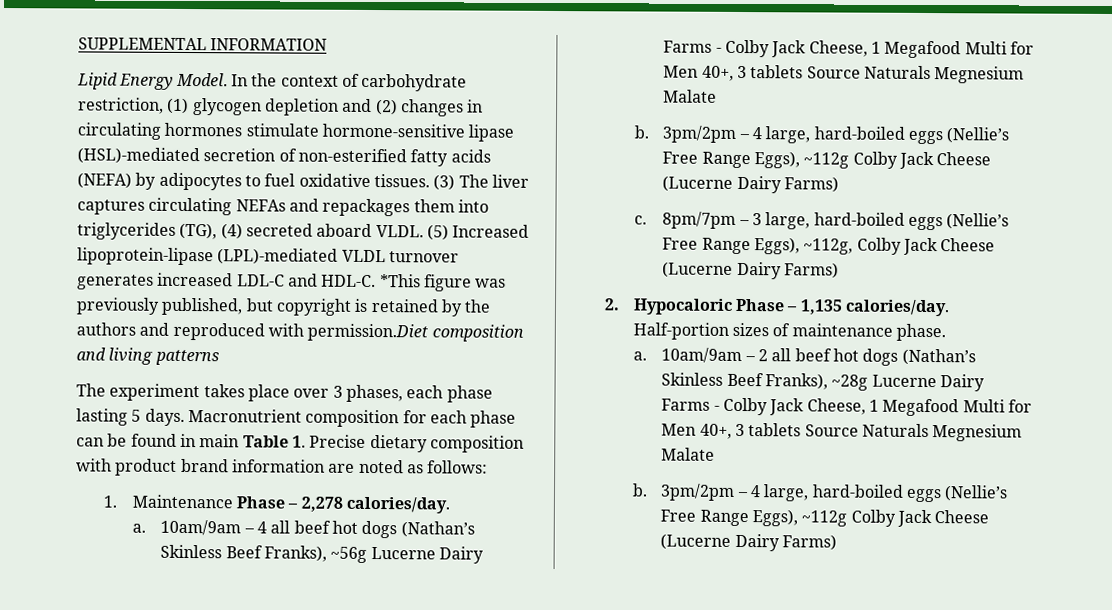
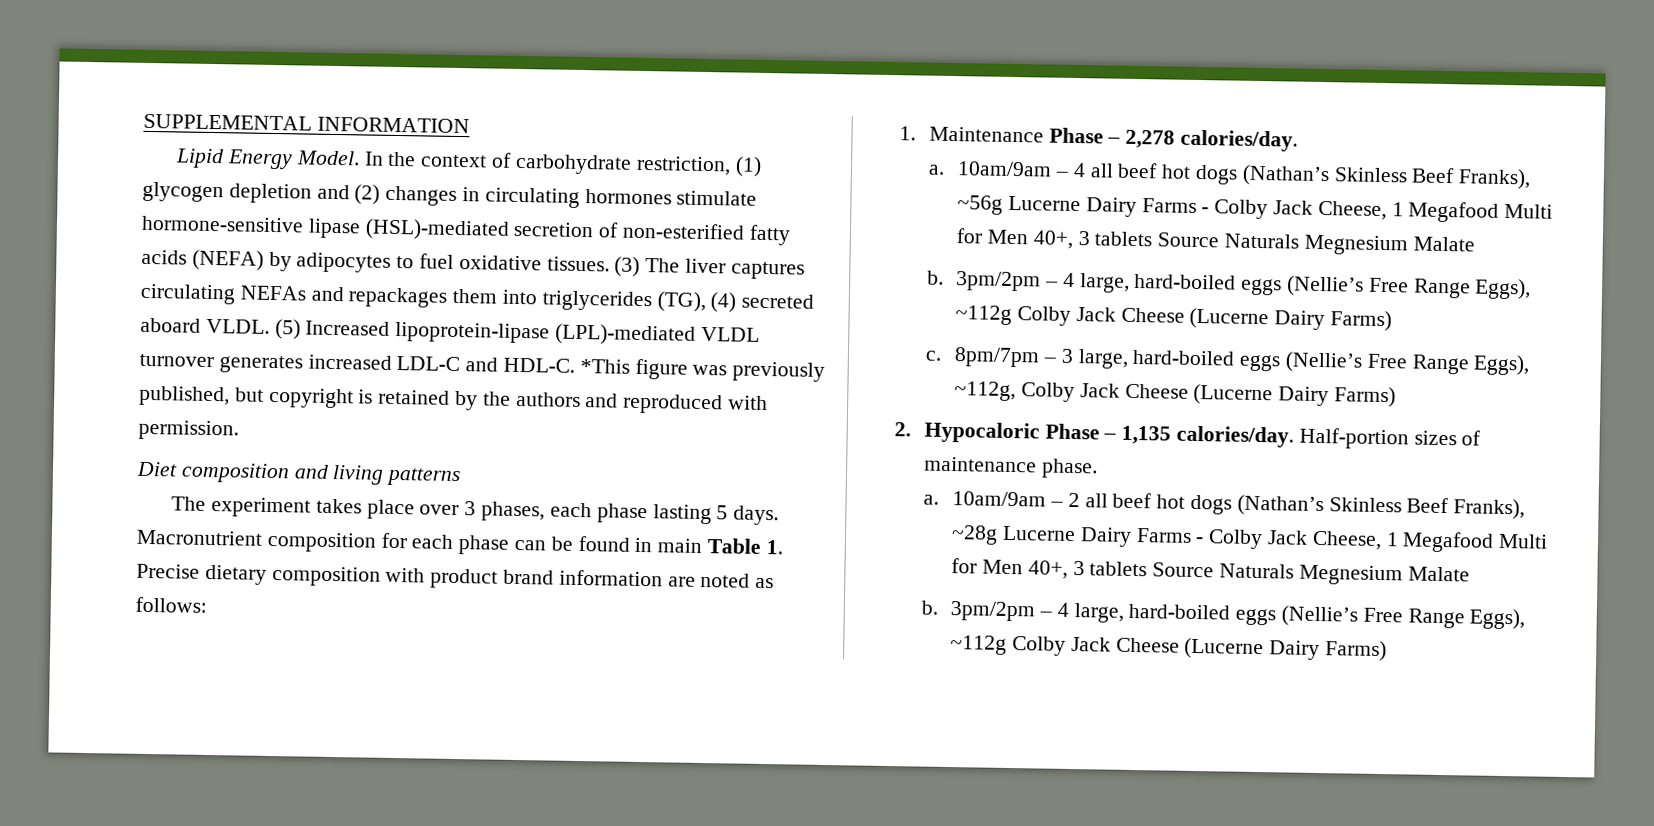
[307,323,429,342] permission.Diet -> [138,419,239,441] [136,461,178,477] permission. // Diet

